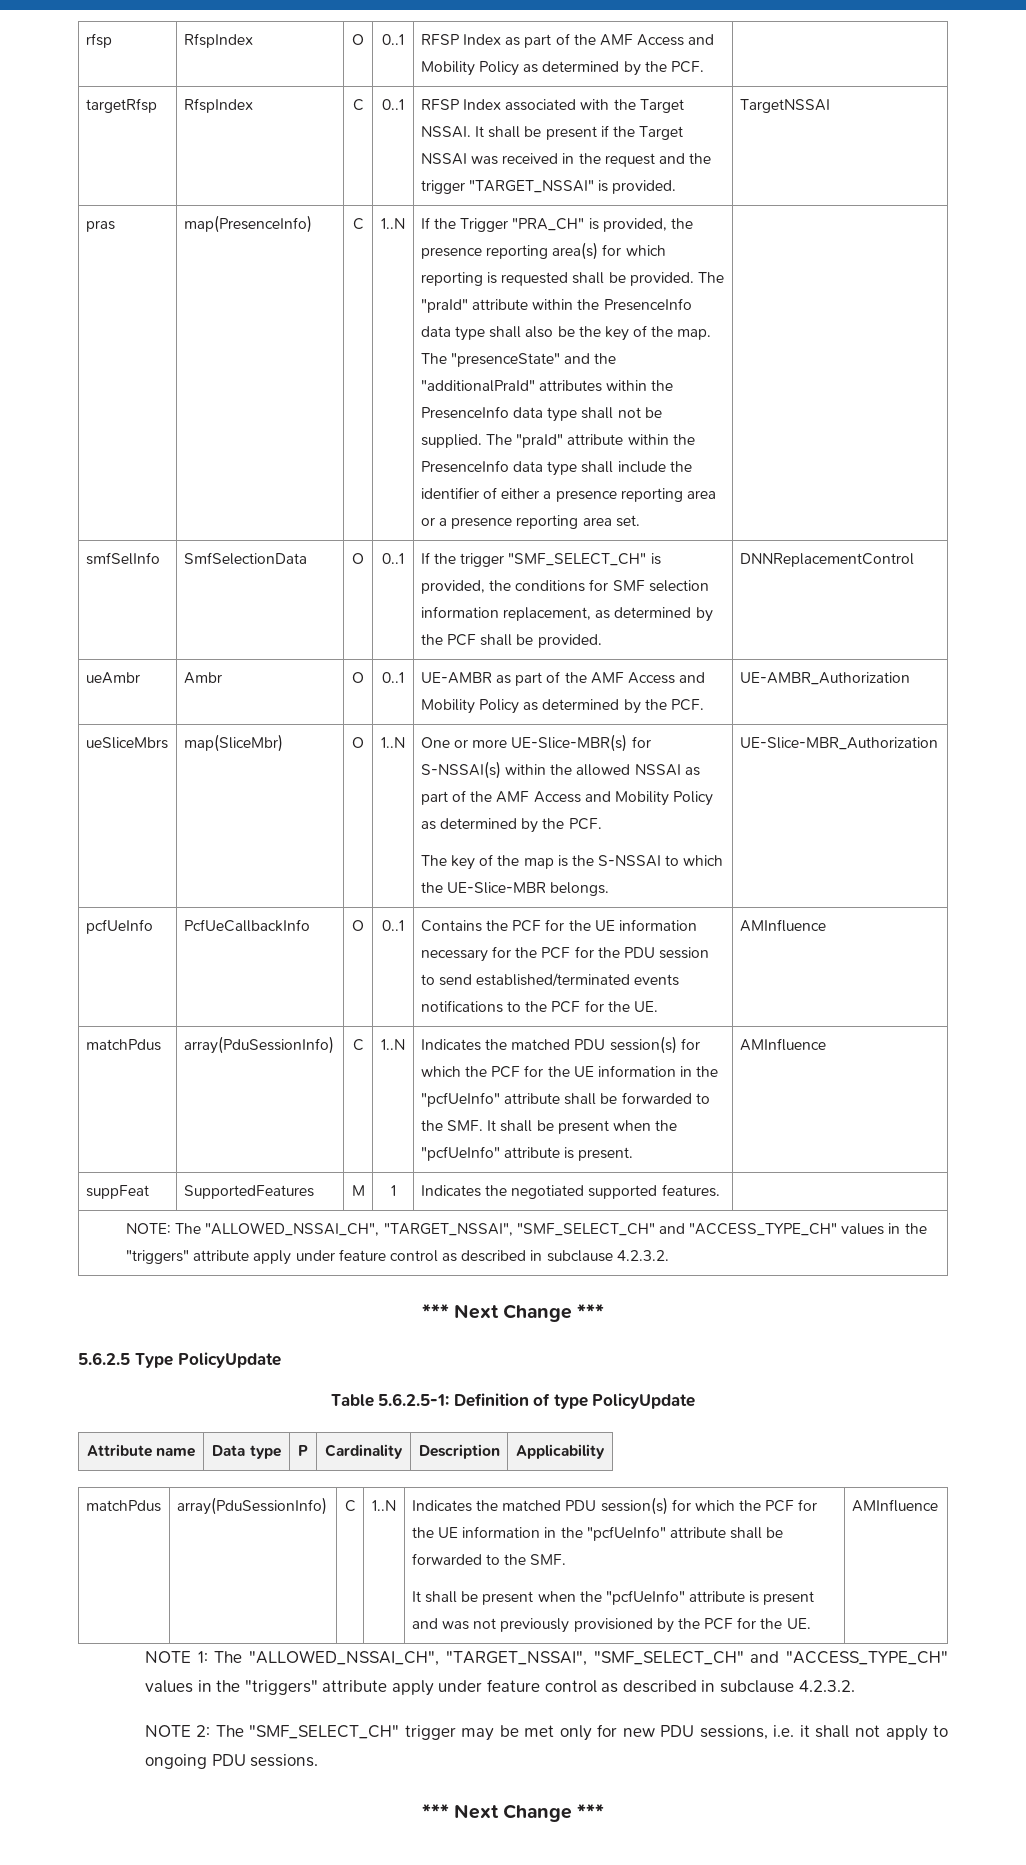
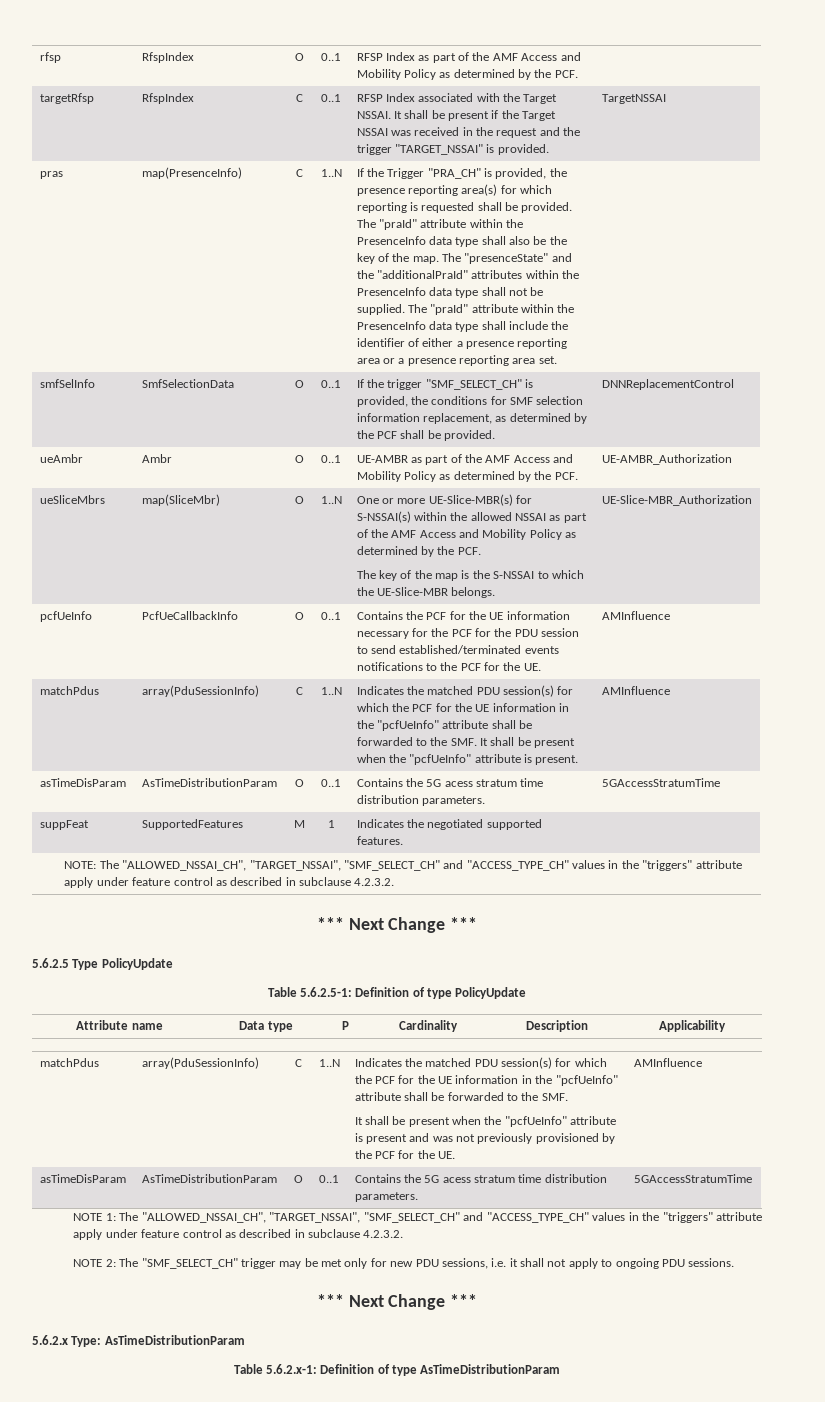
(826, 1044) none -> [39,778,126,787] [141,778,277,787] [294,779,304,787] [321,779,341,787] [356,778,544,787] [356,795,485,806] [601,778,720,787] // asTimeDisParam | AsTimeDistributionParam | O | 0..1 | Contains the 5G acess stratum time distribution parameters. | 5GAccessStratumTime
(938, 1505) none -> [39,1174,126,1183] [141,1174,277,1183] [293,1175,303,1183] [319,1175,339,1183] [354,1174,607,1183] [354,1192,418,1202] [633,1174,752,1183] // asTimeDisParam | AsTimeDistributionParam | O | 0..1 | Contains the 5G acess stratum time distribution parameters. | 5GAccessStratumTime
(605, 1811) none -> [32,1335,245,1347] [233,1364,561,1376] // 5.6.2.x Type: AsTimeDistributionParam // Table 5.6.2.x-1: Definition of type AsTimeDistributionParam

